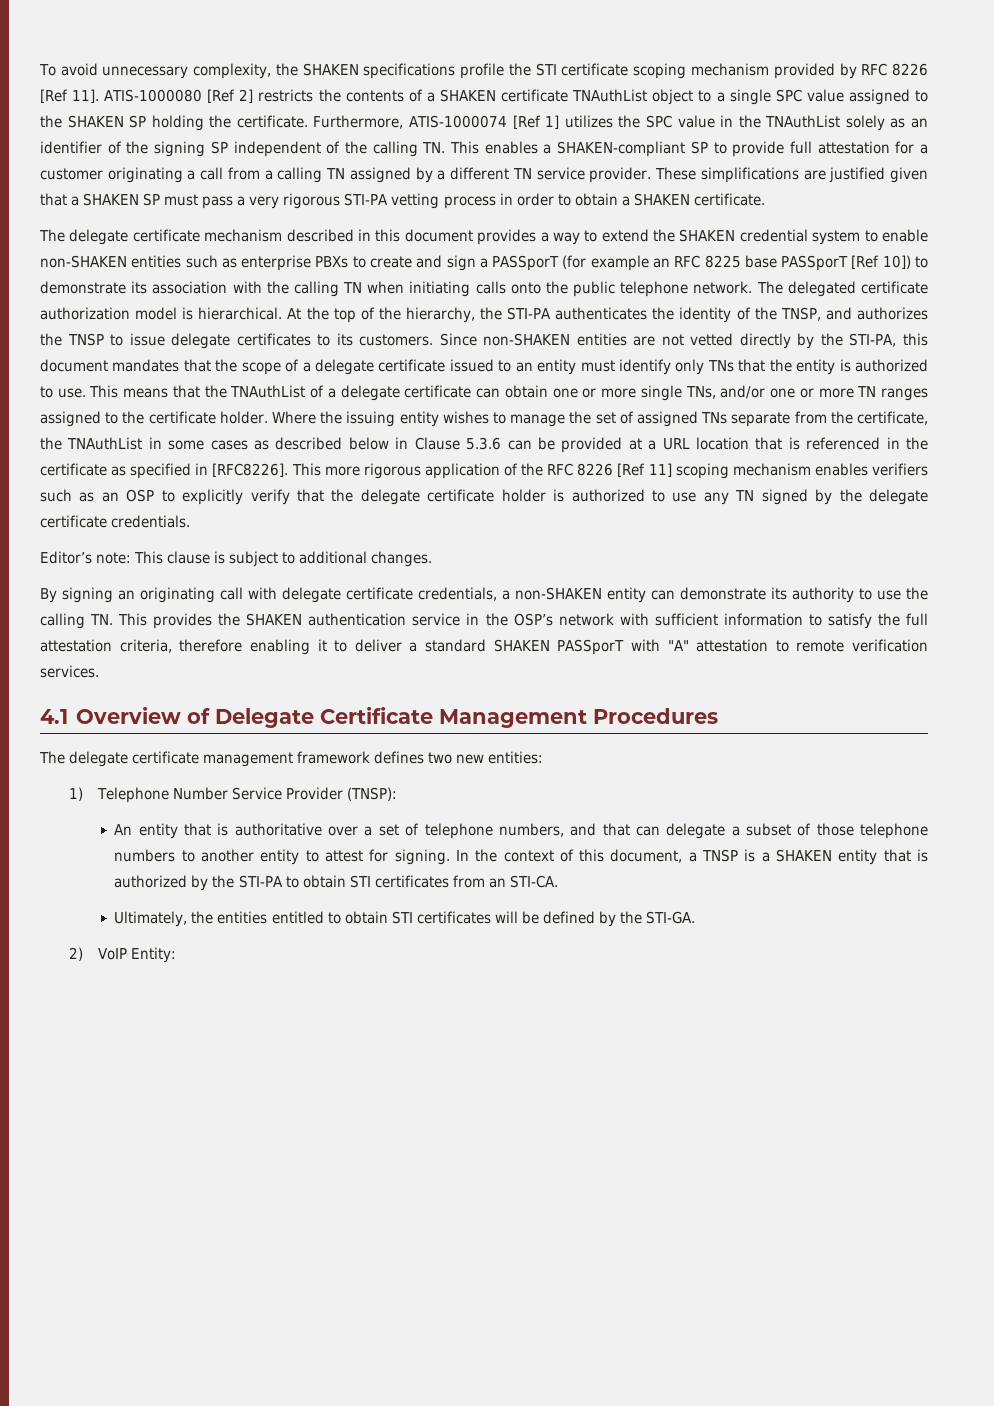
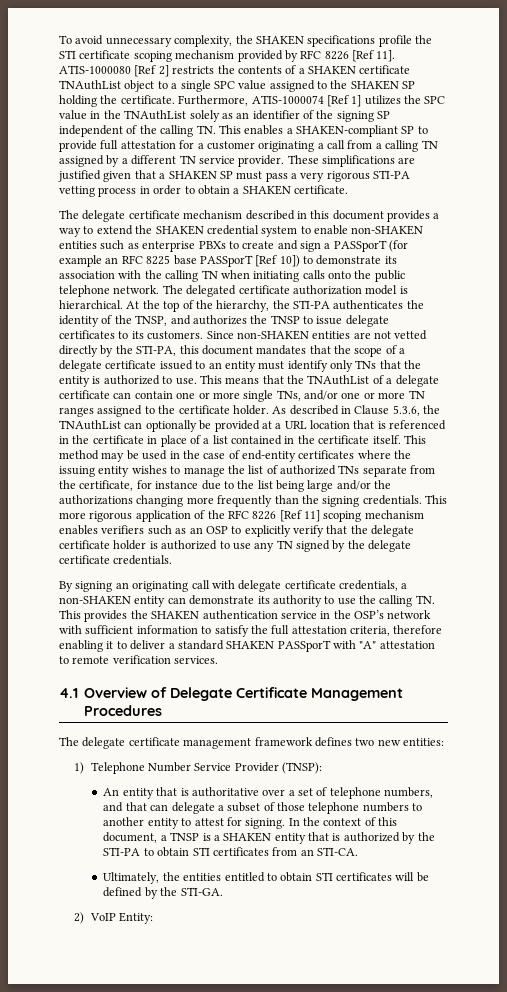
[504,385,548,398] obtain -> [134,391,173,399] contain
[271,411,928,427] [40,437,532,450] Where the issuing entity wishes to manage the set of assigned TNs separate from the certificate, the TNAuthList in some cases as described below in Clause 5.3.6 can -> [272,405,441,416] [59,420,197,432] As described in Clause 5.3.6, the TNAuthList can optionally
[111,463,289,479] as specified in [RFC8226]. -> [147,435,426,447] [59,450,412,462] [59,465,436,477] [59,480,392,492] [59,495,422,507] in place of a list contained in the certificate itself. This method may be used in the case of end-entity certificates where the issuing entity wishes to manage the list of authorized TNs separate from the certificate, for instance due to the list being large and/or the authorizations changing more frequently than the signing credentials.
[40,551,433,567] // Editor’s note: This clause is subject to additional changes. -> (173, 560) none

